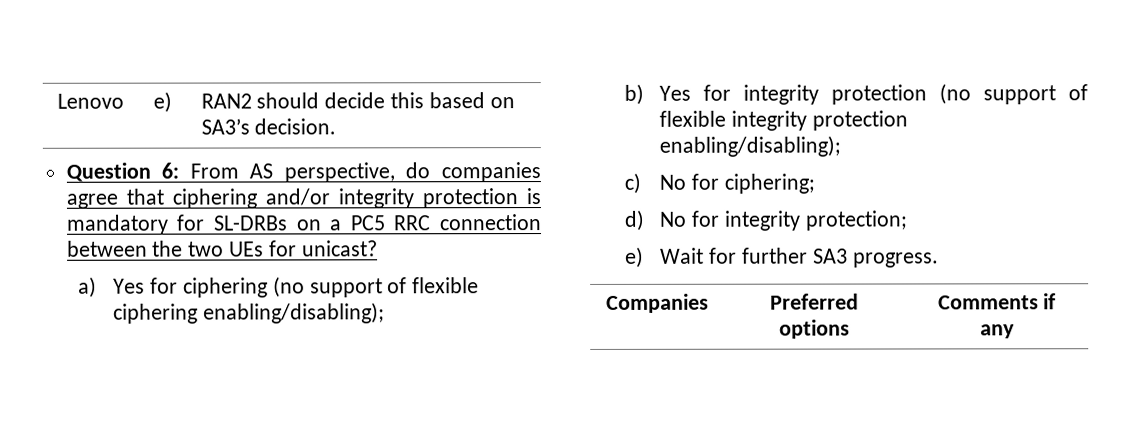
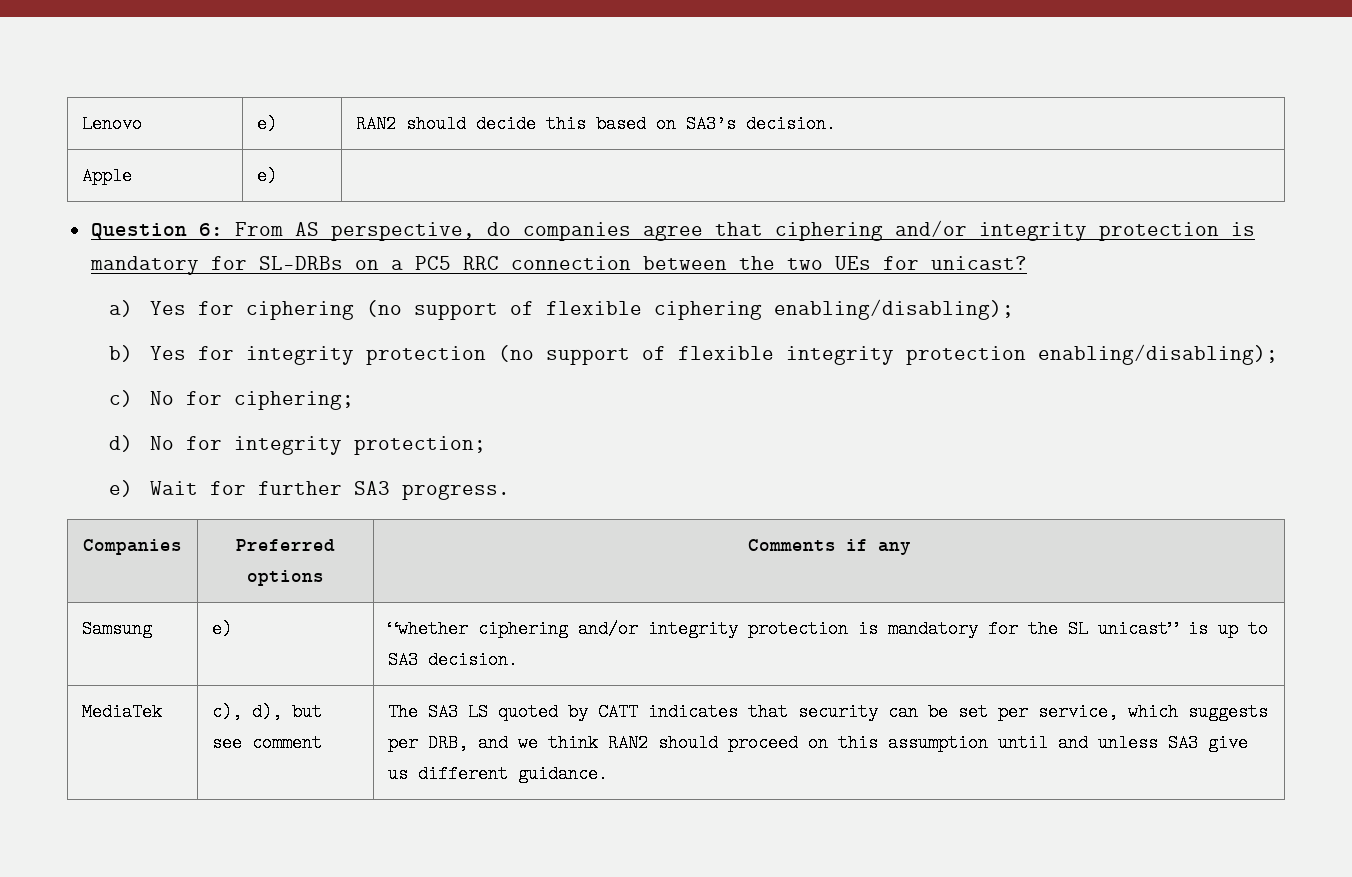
(337, 126) none -> [82,167,133,185] [257,167,278,185] // Apple | e) |
(1015, 331) none -> [82,620,153,638] [212,620,233,638] [388,620,1269,638] [388,651,519,669] [82,703,163,721] [212,703,323,721] [212,734,323,752] [388,703,1269,721] [388,734,1249,752] [388,765,609,783] // Samsung | e) | “whether ciphering and/or integrity protection is mandatory for the SL unicast” is up to SA3 decision. // MediaTek | c), d), but see comment | The SA3 LS quoted by CATT indicates that security can be set per service, which suggests per DRB, and we think RAN2 should proceed on this assumption until and unless SA3 give us different guidance.

